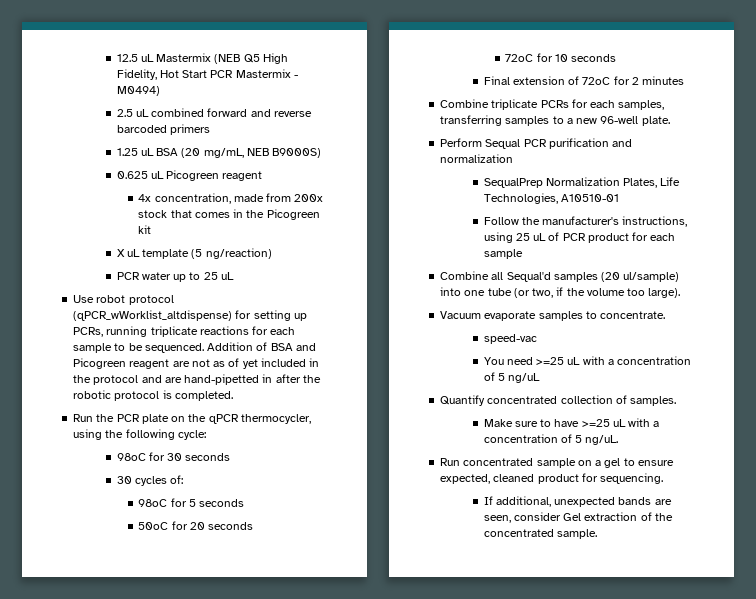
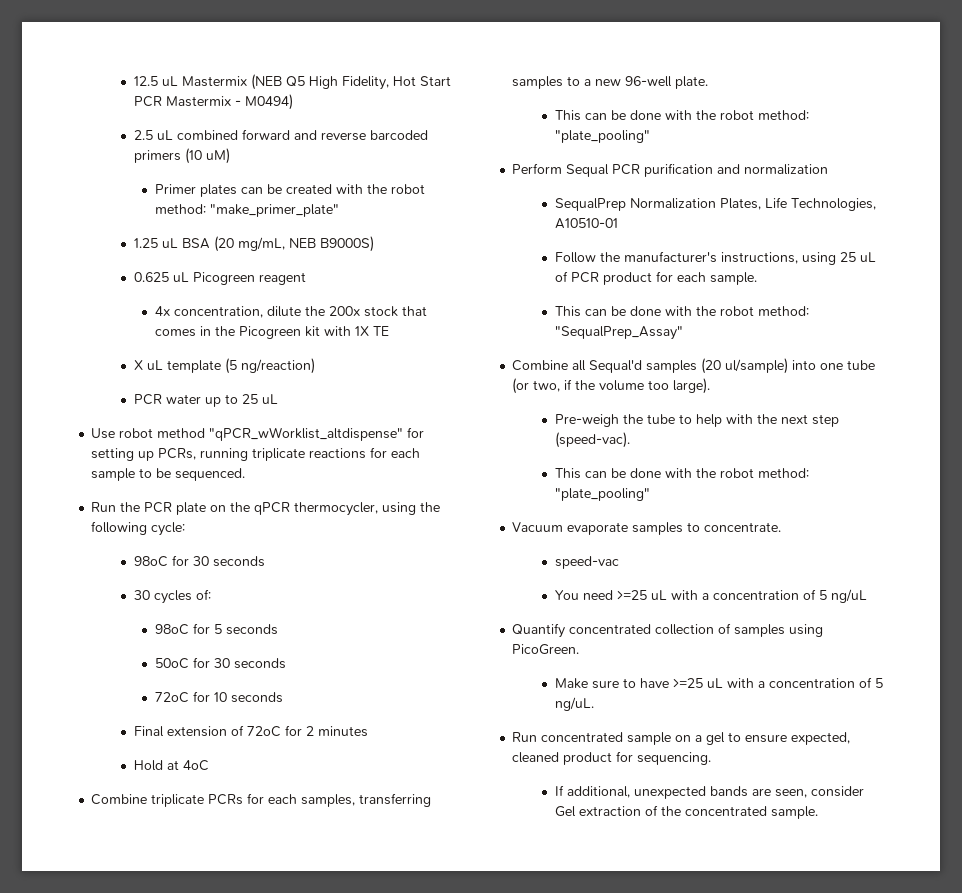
(210, 129) none -> [184,148,230,164] [154,184,425,197] [154,204,339,217] (10 uM) // Primer plates can be created with the robot method: "make_primer_plate"
[233,193,292,202] made from -> [266,306,325,317] dilute the
(152, 229) none -> [323,326,389,336] with 1X TE
[128,295,174,305] [73,310,233,321] protocol (qPCR_wWorklist_altdispense) -> [157,427,404,441] method "qPCR_wWorklist_altdispense"
[207,342,316,351] [73,358,320,369] [73,374,321,385] [73,390,233,401] Addition of BSA and Picogreen reagent are not as of yet included in the protocol and are hand-pipetted in after the robotic protocol is completed. -> (246, 474) none
[189,522,205,530] 20 -> [213,658,230,668] 30
(685, 80) none -> [133,760,209,771] // Hold at 4oC
(670, 121) none -> [554,110,809,121] [554,130,650,143] // This can be done with the robot method: "plate_pooling"
[483,249,523,259] sample -> [709,272,757,285] [554,306,809,317] [554,326,683,340] sample. // This can be done with the robot method: "SequalPrep_Assay"
(681, 293) none -> [554,414,839,427] [554,432,630,448] [554,468,809,479] [554,488,650,501] // Pre-weigh the tube to help with the next step (speed-vac). // This can be done with the robot method: "plate_pooling"
[630,396,677,406] samples. -> [734,624,824,637] [512,644,580,655] samples using PicoGreen.

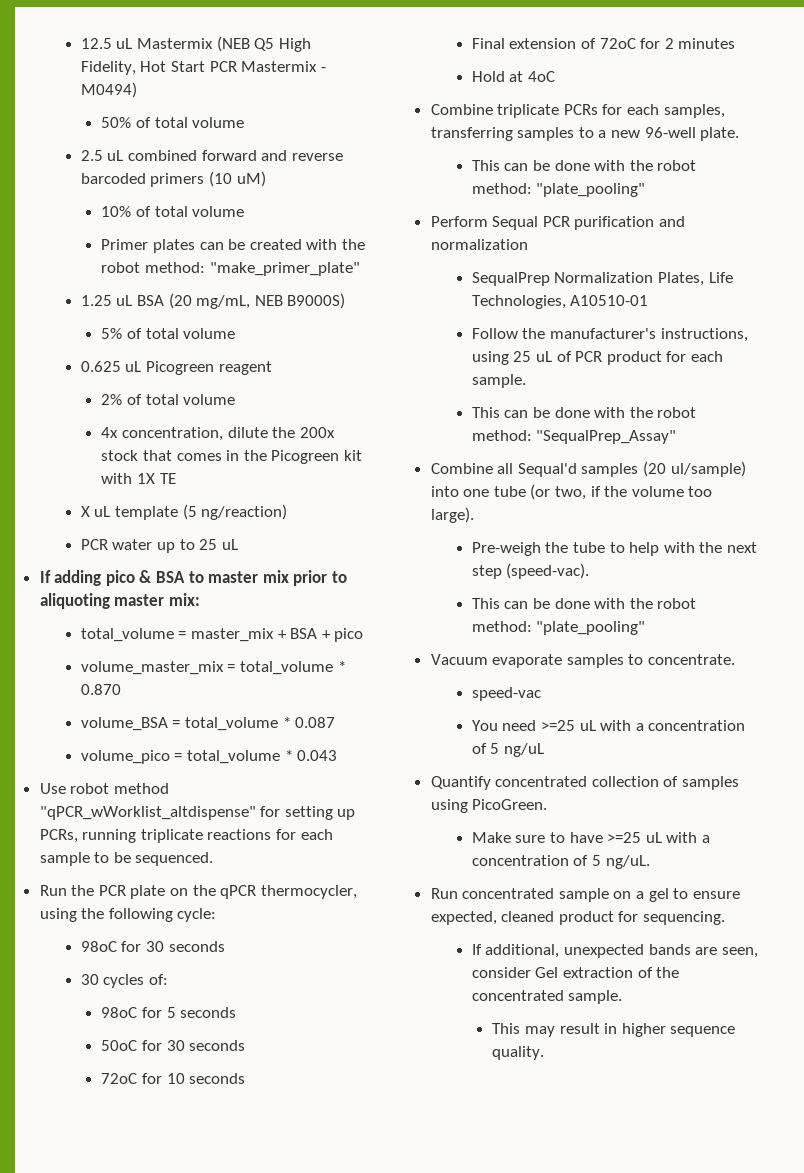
(293, 102) none -> [101,117,245,128] // 50% of total volume
(230, 156) none -> [101,206,245,217] // 10% of total volume
(374, 244) none -> [101,328,236,339] // 5% of total volume
(306, 278) none -> [101,394,236,405] // 2% of total volume
(278, 399) none -> [39,570,348,586] [39,593,200,609] [80,628,364,642] [80,661,346,675] [80,684,121,695] [80,717,336,731] [80,750,338,764] // If adding pico & BSA to master mix prior to aliquoting master mix: // total_volume = master_mix + BSA + pico // volume_master_mix = total_volume * 0.870 // volume_BSA = total_volume * 0.087 // volume_pico = total_volume * 0.043
(818, 812) none -> [492,1023,736,1037] [492,1046,545,1060] // This may result in higher sequence quality.

